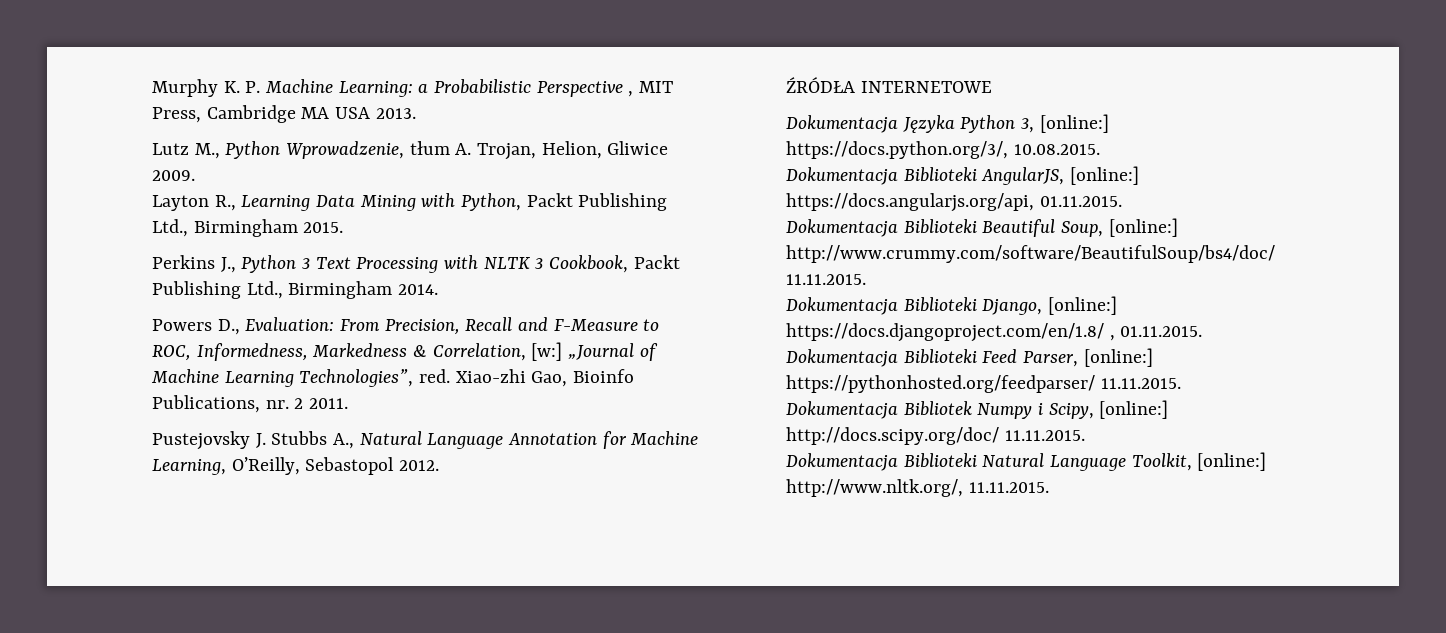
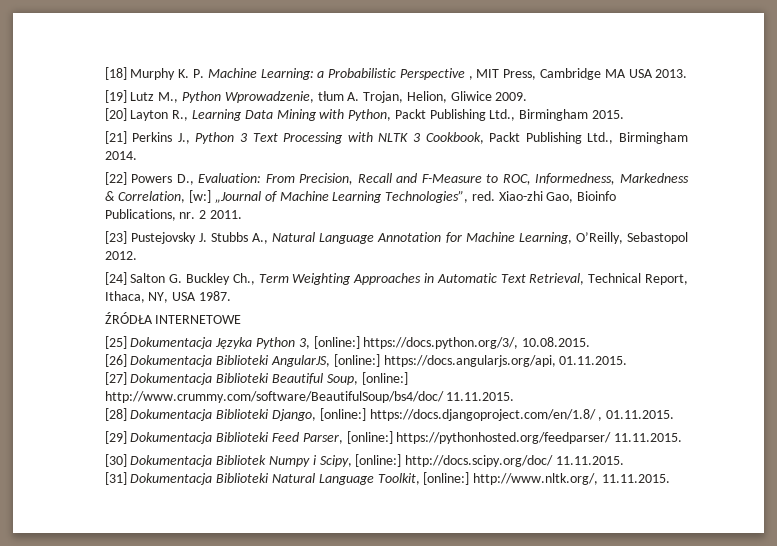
(151, 88) none -> [104,67,127,80] [18]
(416, 113) none -> [104,90,127,103] [19]
(195, 175) none -> [104,108,127,121] [20]
(344, 227) none -> [104,131,127,144] [21]
(438, 289) none -> [104,172,127,185] [22]
(348, 403) none -> [104,231,127,244] [23]
(439, 465) none -> [104,272,688,285] [104,291,232,303] // [24] Salton G. Buckley Ch., Term Weighting Approaches in Automatic Text Retrieval, Technical Report, Ithaca, NY, USA 1987.
(992, 87) none -> [104,336,127,349] [25]
(1100, 149) none -> [104,354,127,367] [26]
(1122, 201) none -> [104,372,127,385] [27]
(866, 279) none -> [104,408,127,421] [28]
(1203, 331) none -> [104,431,127,444] [29]
(1181, 383) none -> [104,454,127,467] [30]
(1085, 435) none -> [104,472,127,485] [31]

